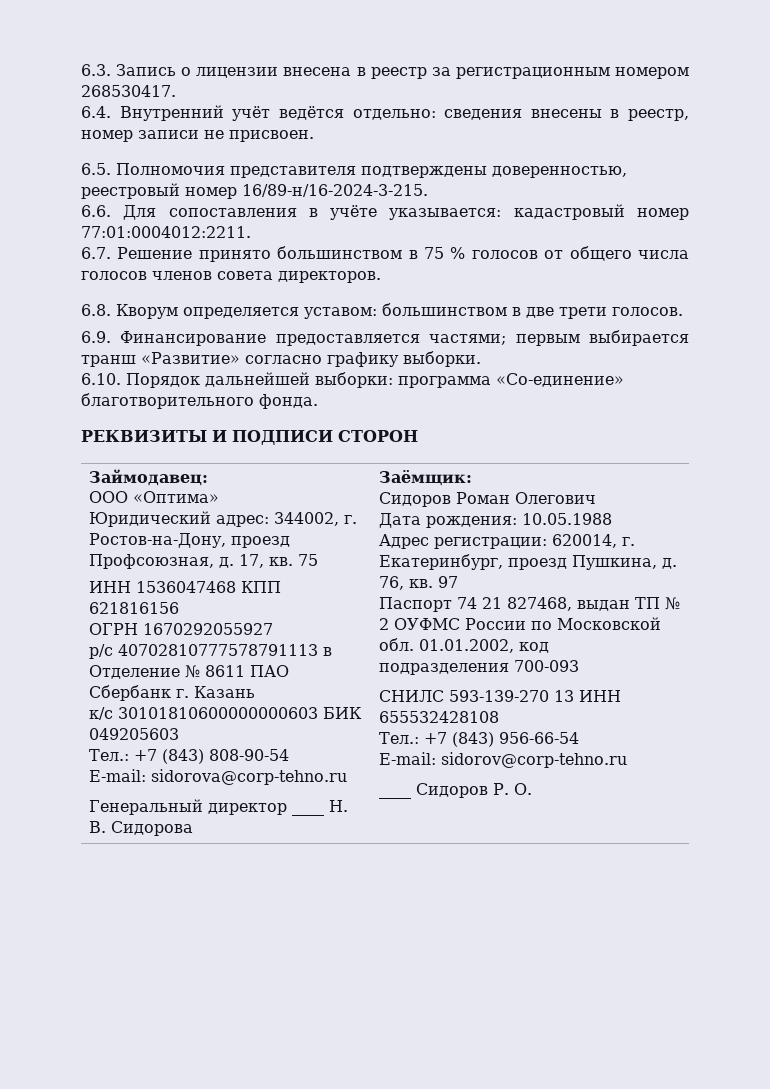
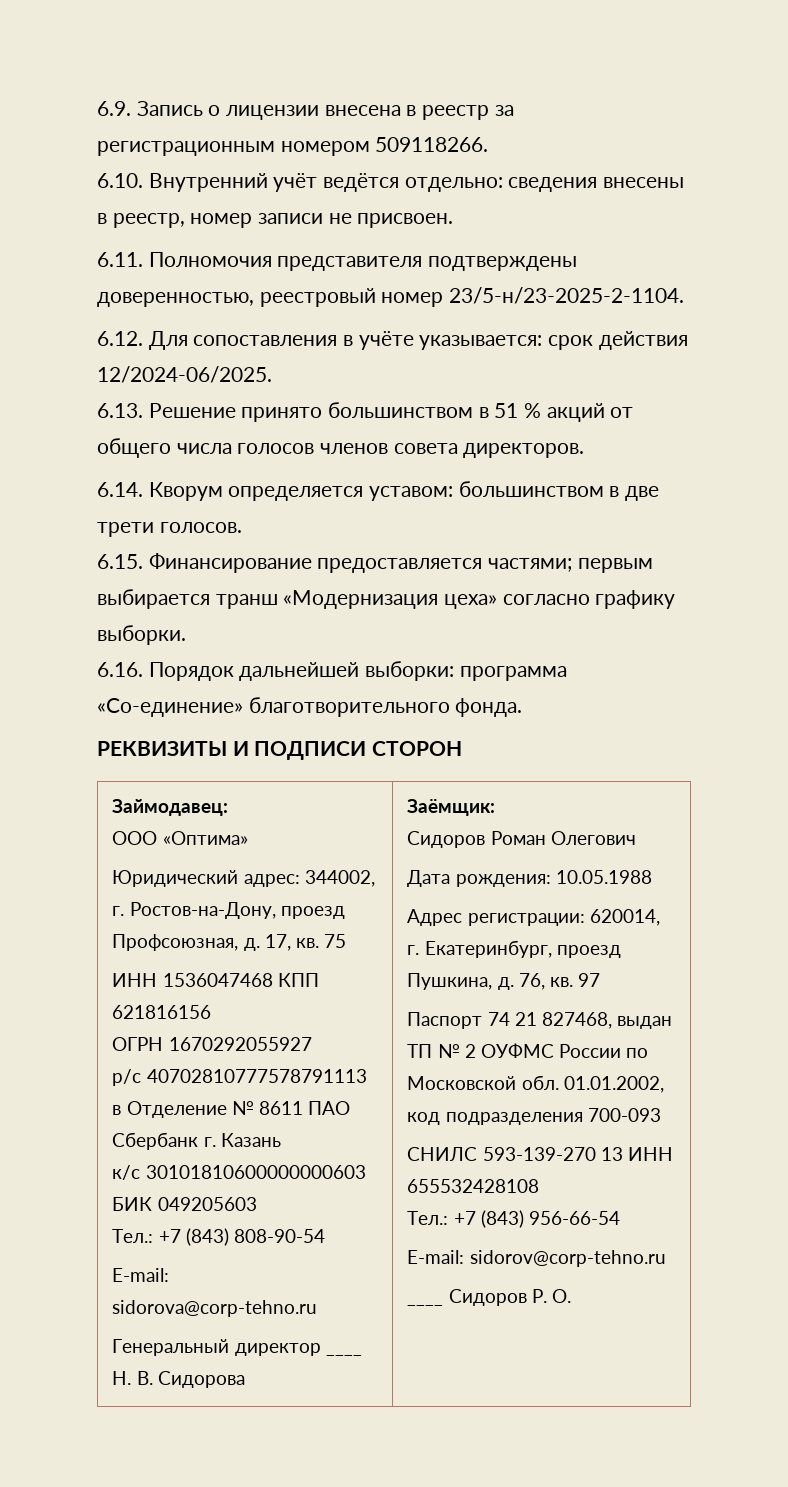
[81,64,111,76] 6.3. -> [97,101,131,116] 6.9.
[81,85,176,97] [81,106,111,118] 268530417. // 6.4. -> [375,137,489,152] [97,173,143,188] 509118266. // 6.10.
[81,163,111,175] 6.5. -> [97,252,143,267] 6.11.
[242,184,428,197] [81,205,111,217] 16/89-н/16-2024-3-215. // 6.6. -> [449,287,685,304] [97,331,143,346] 23/5-н/23-2025-2-1104. // 6.12.
[513,204,689,220] [81,226,251,238] [81,247,111,259] кадастровый номер 77:01:0004012:2211. // 6.7. -> [548,331,688,350] [97,366,272,383] [97,403,143,418] срок действия 12/2024-06/2025. // 6.13.
[424,247,538,259] 75 % голосов -> [494,403,605,422] 51 % акций
[81,304,111,316] 6.8. -> [97,482,143,497] 6.14.
[81,331,111,343] 6.9. -> [97,554,143,569] 6.15.
[141,352,240,364] «Развитие» -> [283,590,498,609] «Модернизация цеха»
[81,373,121,385] 6.10. -> [97,662,143,677] 6.16.

